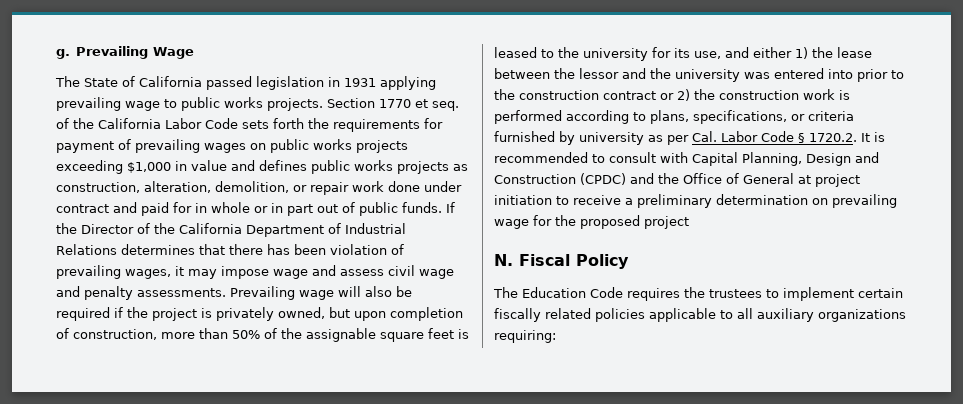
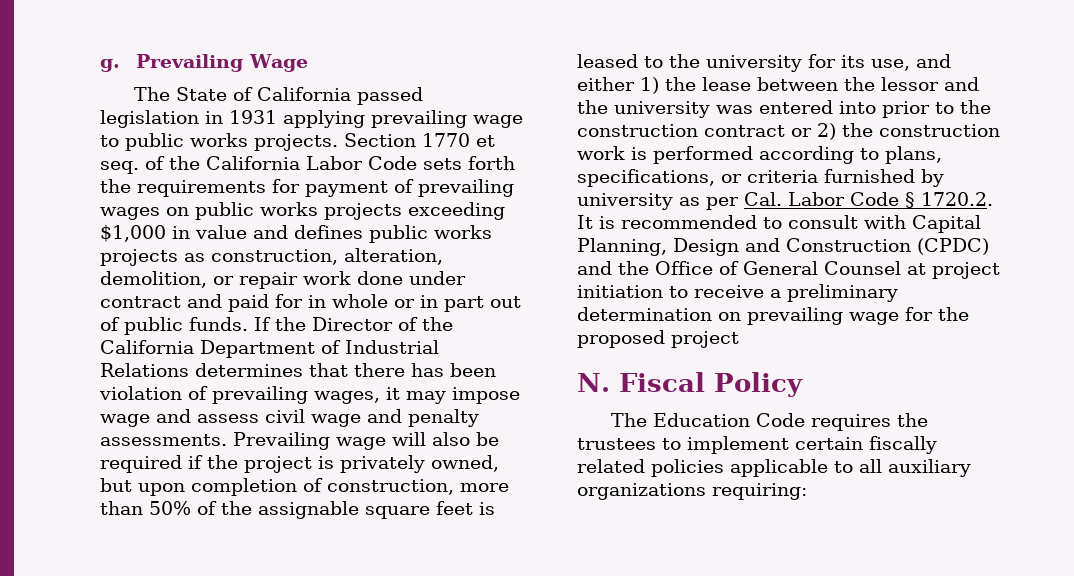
(794, 178) none -> [824,261,901,275] Counsel

